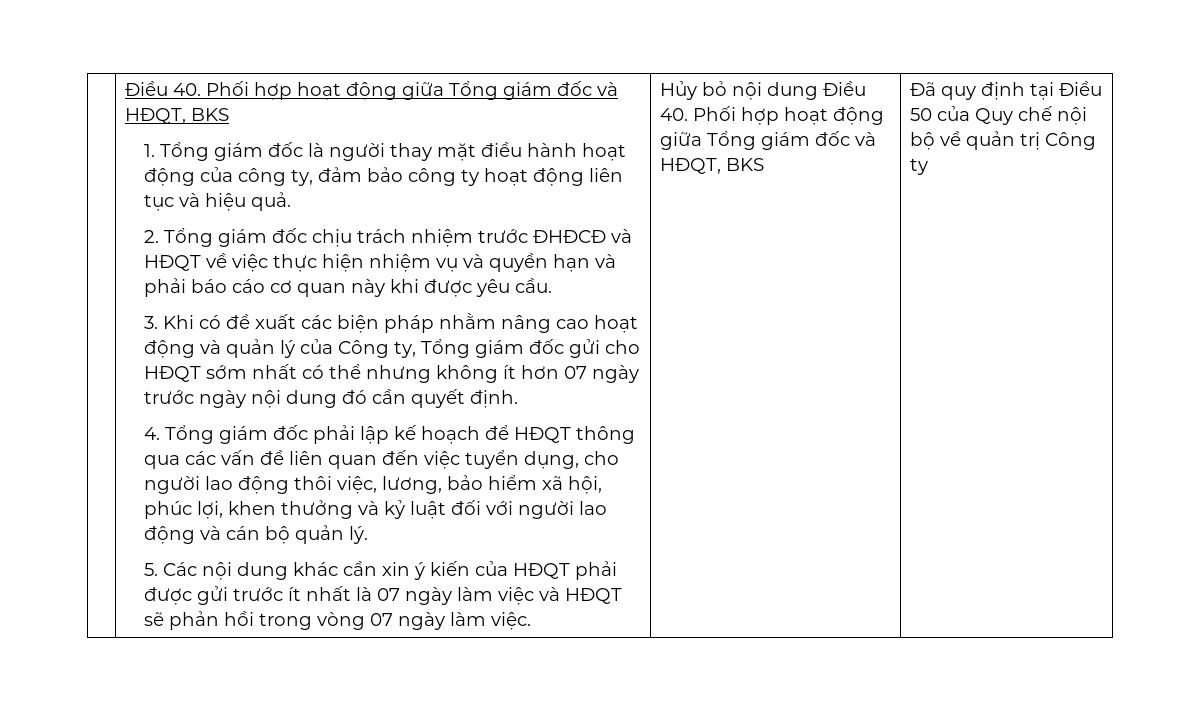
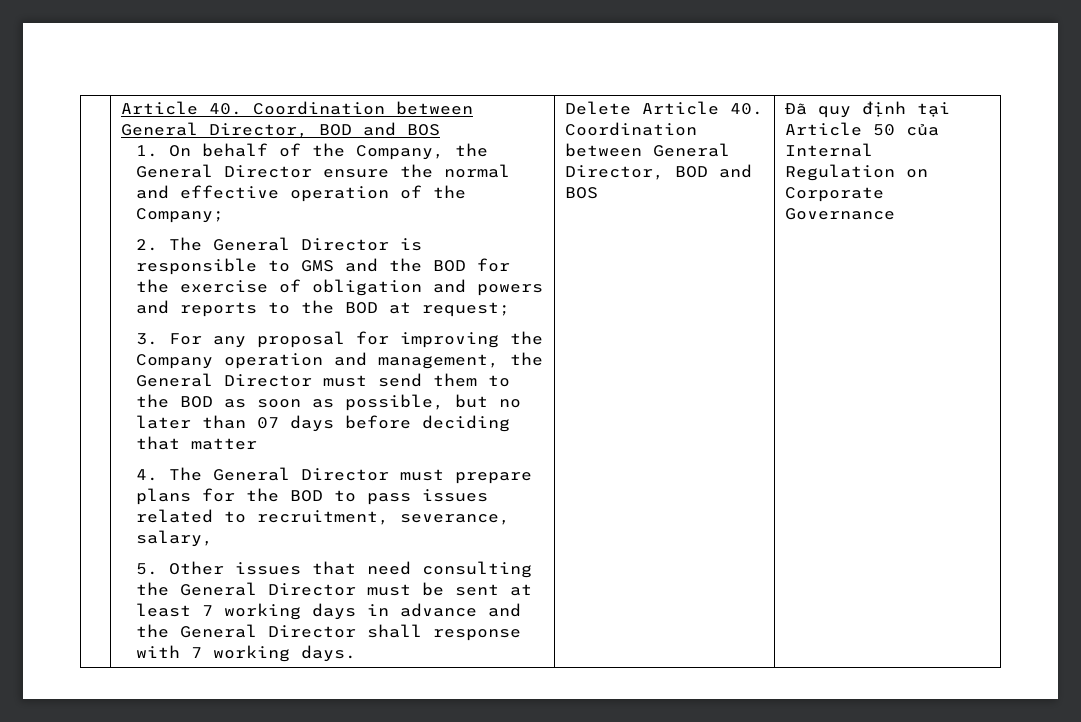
[124,81,618,100] [124,108,229,124] [143,142,626,161] [143,167,623,186] [143,192,291,211] [143,228,632,247] [143,253,616,272] [143,278,552,297] [143,313,638,333] [143,339,640,358] [143,364,639,383] [143,389,518,408] [143,425,635,444] [143,450,619,469] [143,475,602,494] [143,500,607,519] [143,525,368,544] [143,561,617,580] [143,586,622,605] [143,611,531,630] [659,81,866,100] [659,106,884,125] [659,131,876,150] [659,158,764,174] | Điều 40. Phối hợp hoạt động giữa Tổng giám đốc và HĐQT, BKS // 1. Tổng giám đốc là người thay mặt điều hành hoạt động của công ty, đảm bảo công ty hoạt động liên tục và hiệu quả. // 2. Tổng giám đốc chịu trách nhiệm trước ĐHĐCĐ và HĐQT về việc thực hiện nhiệm vụ và quyền hạn và phải báo cáo cơ quan này khi được yêu cầu. // 3. Khi có đề xuất các biện pháp nhằm nâng cao hoạt động và quản lý của Công ty, Tổng giám đốc gửi cho HĐQT sớm nhất có thể nhưng không ít hơn 07 ngày trước ngày nội dung đó cần quyết định. // 4. Tổng giám đốc phải lập kế hoạch để HĐQT thông qua các vấn đề liên quan đến việc tuyển dụng, cho người lao động thôi việc, lương, bảo hiểm xã hội, phúc lợi, khen thưởng và kỷ luật đối với người lao động và cán bộ quản lý. // 5. Các nội dung khác cần xin ý kiến của HĐQT phải được gửi trước ít nhất là 07 ngày làm việc và HĐQT sẽ phản hồi trong vòng 07 ngày làm việc. | Hủy bỏ nội dung Điều 40. Phối hợp hoạt động giữa Tổng giám đốc và HĐQT, BKS -> [121,101,474,115] [121,122,441,138] [136,143,489,160] [136,164,511,178] [136,185,467,202] [136,208,225,223] [136,237,423,251] [136,258,511,275] [136,279,544,296] [136,300,511,317] [136,331,544,348] [136,352,544,369] [136,373,511,387] [136,394,522,411] [136,415,511,432] [136,436,258,450] [136,467,533,484] [136,488,489,505] [136,509,511,525] [136,530,214,547] [136,561,533,578] [136,582,533,596] [136,603,522,620] [136,624,522,641] [136,645,357,662] [565,101,764,115] [565,122,698,136] [565,143,731,157] [565,164,753,180] [565,187,599,199] | Article 40. Coordination between General Director, BOD and BOS // 1. On behalf of the Company, the General Director ensure the normal and effective operation of the Company; // 2. The General Director is responsible to GMS and the BOD for the exercise of obligation and powers and reports to the BOD at request; // 3. For any proposal for improving the Company operation and management, the General Director must send them to the BOD as soon as possible, but no later than 07 days before deciding that matter // 4. The General Director must prepare plans for the BOD to pass issues related to recruitment, severance, salary, // 5. Other issues that need consulting the General Director must be sent at least 7 working days in advance and the General Director shall response with 7 working days. | Delete Article 40. Coordination between General Director, BOD and BOS
[1058,81,1102,96] Điều -> [785,122,863,136] Article
[974,106,1087,125] [909,131,1096,150] [909,158,928,175] Quy chế nội bộ về quản trị Công ty -> [785,143,874,157] [785,164,929,181] [785,187,885,202] [785,208,896,220] Internal Regulation on Corporate Governance

